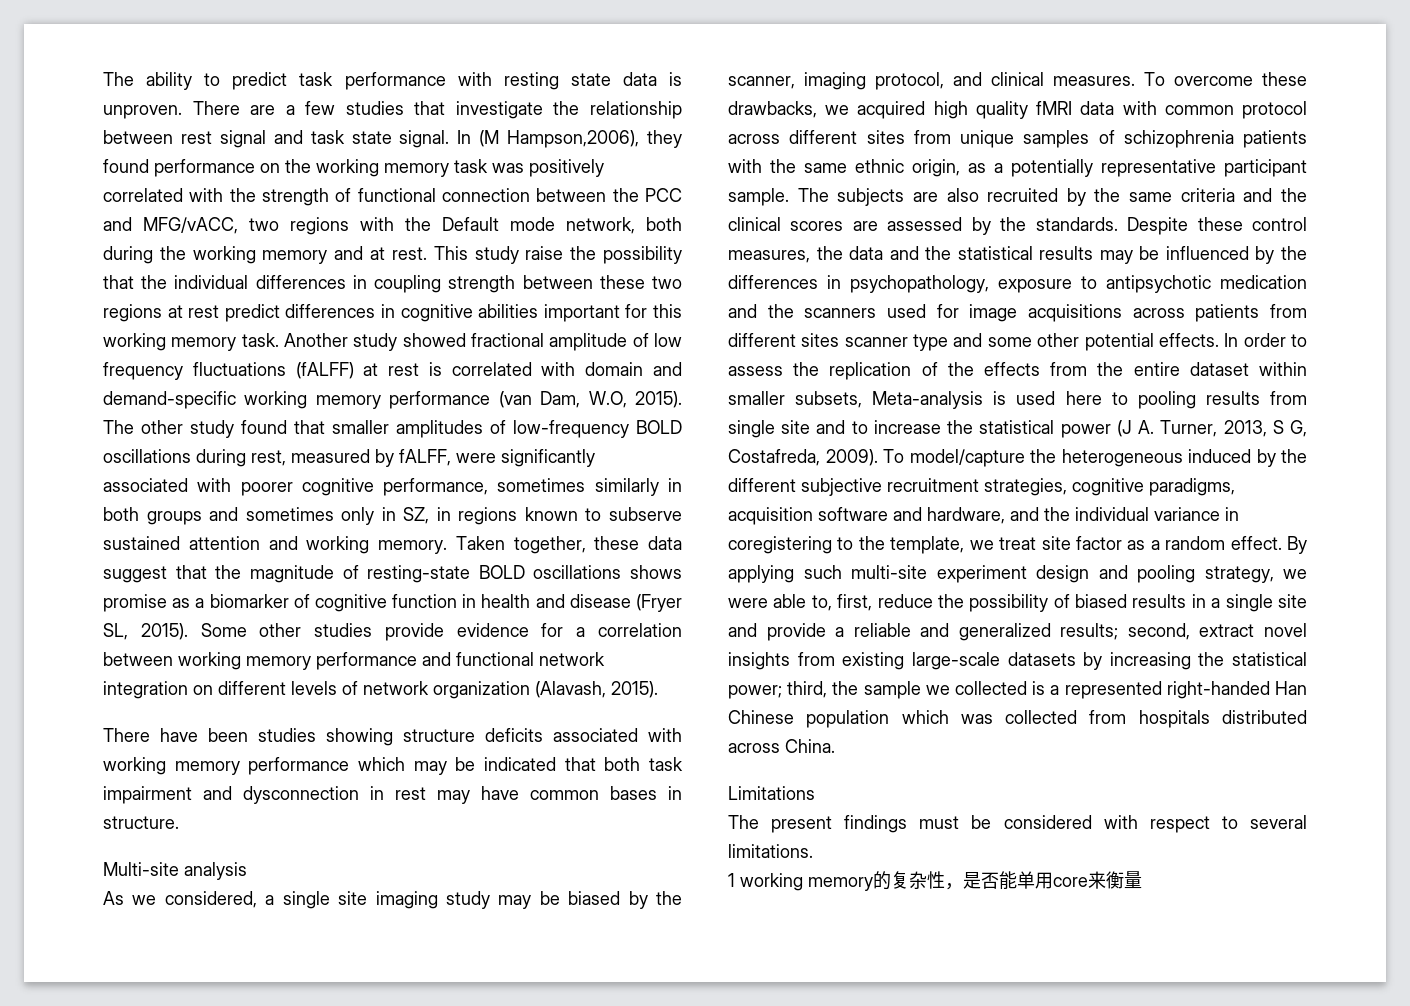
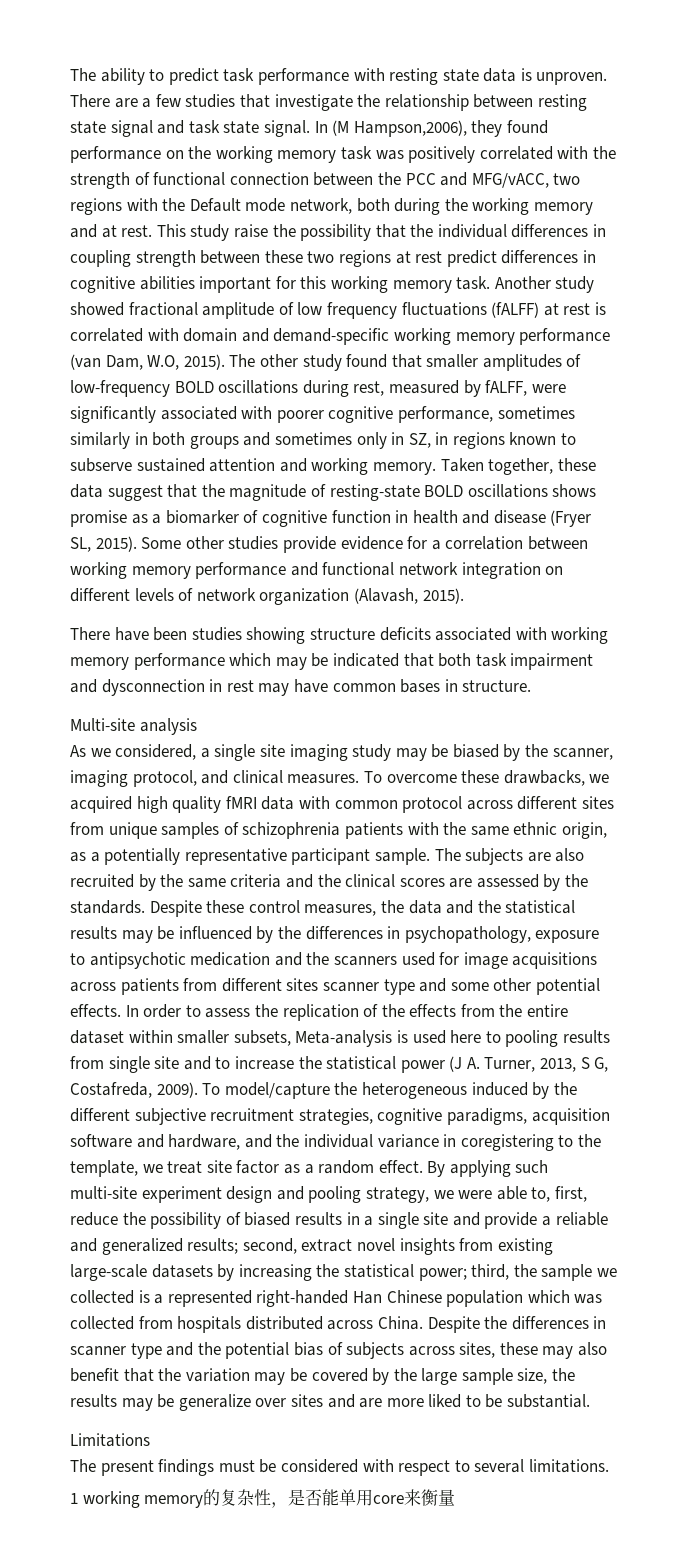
[180,131,212,144] rest -> [537,94,587,111] [70,121,106,134] resting state
(835, 746) none -> [427,1316,607,1333] [70,1342,608,1359] [70,1368,576,1385] [70,1394,591,1411] Despite the differences in scanner type and the potential bias of subjects across sites, these may also benefit that the variation may be covered by the large sample size, the results may be generalize over sites and are more liked to be substantial.

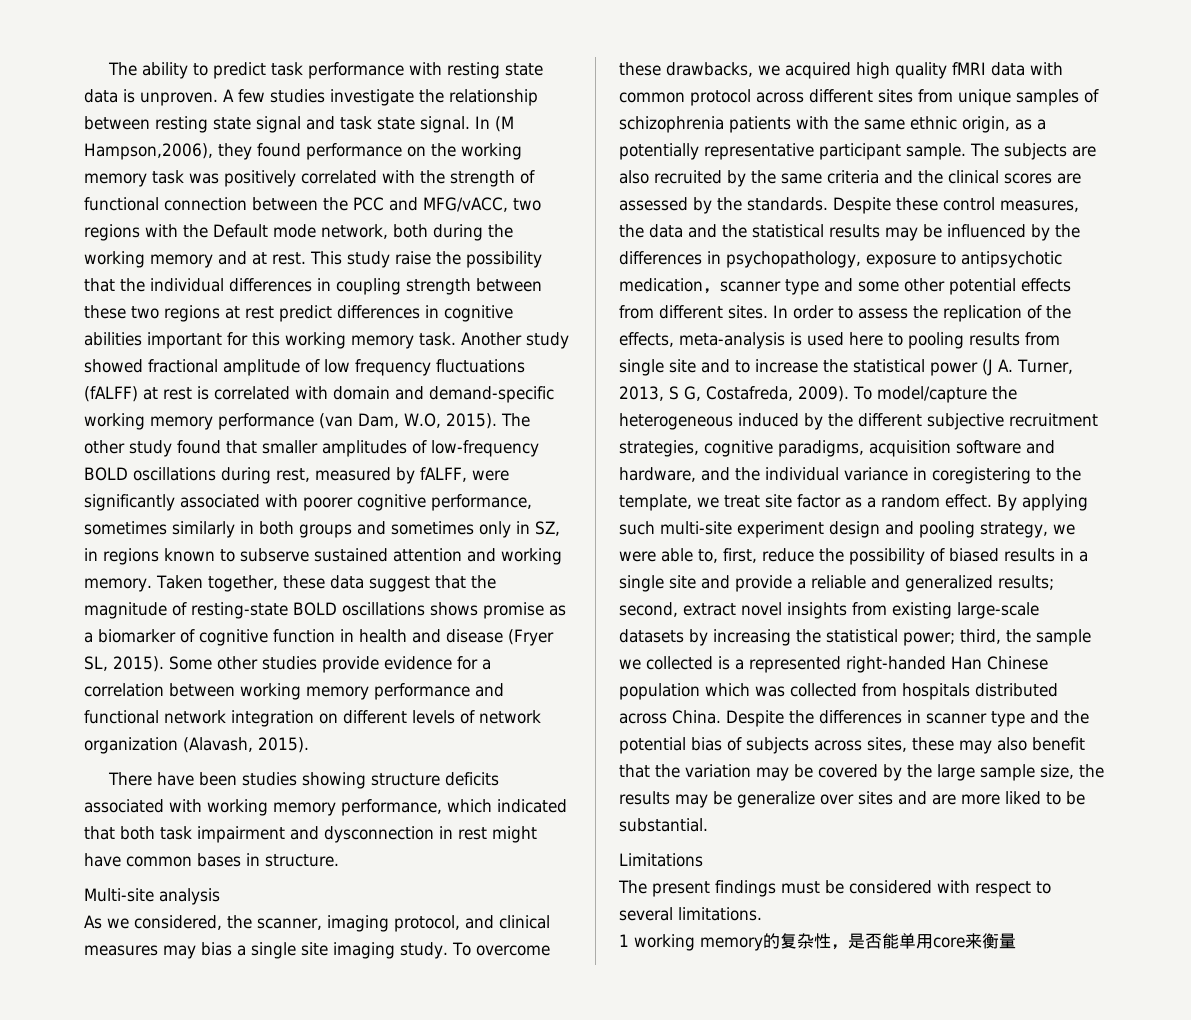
[70,94,152,108] There are a -> [223,89,234,102] A
[239,94,270,108] that -> (325, 96) none
[133,653,329,670] performance which may be -> [341,799,492,816] performance, which
[258,683,290,696] may -> [492,826,537,843] might
[200,744,521,761] a single site imaging study may be biased by -> (222, 922) none
[287,774,360,784] measures. -> [84,942,448,959] measures may bias a single site imaging study.
[274,952,598,969] [70,978,319,995] and the scanners used for image acquisitions across patients from different sites -> [703,288,720,294] ，
[70,1004,121,1017] effects. -> [1021,278,1071,292] [619,305,768,319] effects from different sites.
[409,1004,569,1017] [70,1030,393,1047] effects from the entire dataset within smaller subsets, Meta-analysis -> [619,332,785,349] effects, meta-analysis

